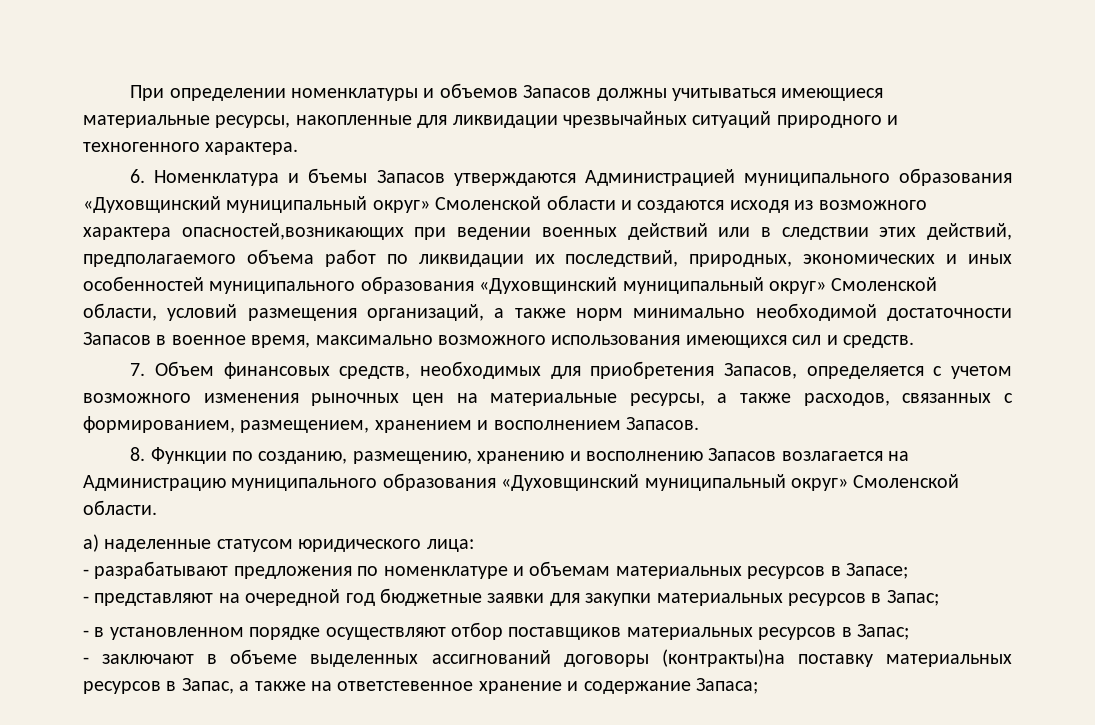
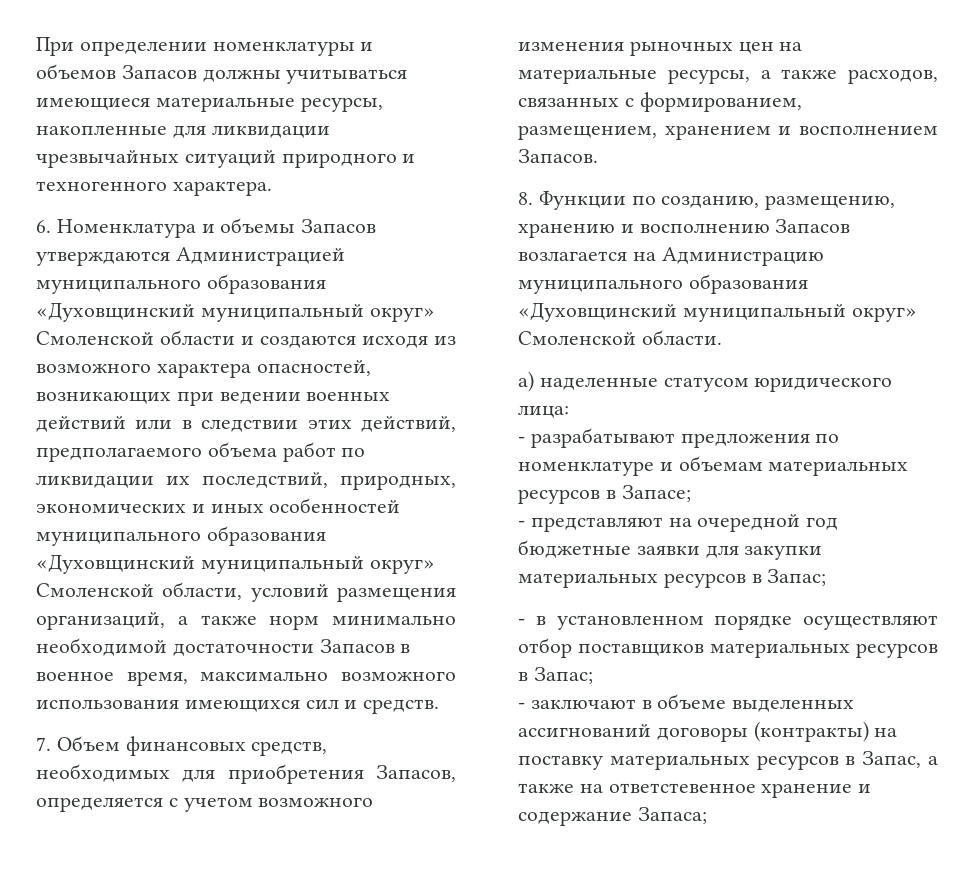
[308,168,368,183] бъемы -> [220,218,296,233] объемы
[181,223,404,240] опасностей,возникающих -> [256,360,371,376] [36,392,171,404] опасностей, возникающих
[661,649,785,667] (контракты)на -> [753,721,898,742] (контракты) на

